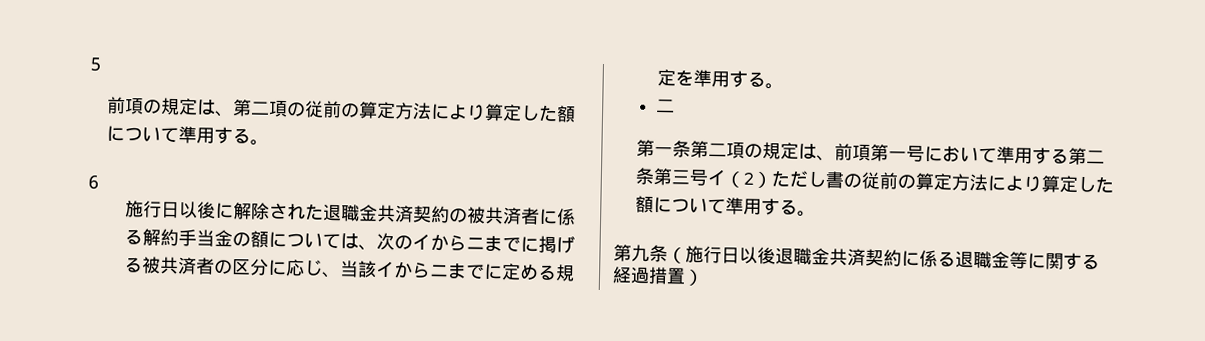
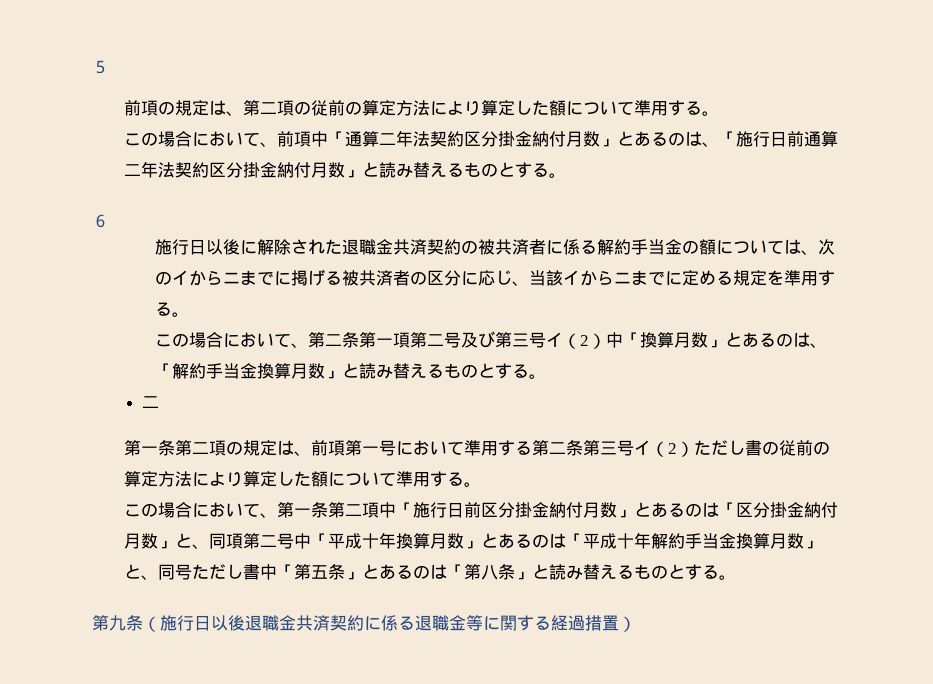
(269, 142) none -> [123,130,838,147] [123,161,566,178] // この場合において、前項中「通算二年法契約区分掛金納付月数」とあるのは、「施行日前通算二年法契約区分掛金納付月数」と読み替えるものとする。
(785, 86) none -> [155,331,828,349] [155,363,547,379] // この場合において、第二条第一項第二号及び第三号イ（2）中「換算月数」とあるのは、「解約手当金換算月数」と読み替えるものとする。
(816, 213) none -> [123,502,838,518] [123,532,821,549] [123,564,736,580] // この場合において、第一条第二項中「施行日前区分掛金納付月数」とあるのは「区分掛金納付月数」と、同項第二号中「平成十年換算月数」とあるのは「平成十年解約手当金換算月数」と、同号ただし書中「第五条」とあるのは「第八条」と読み替えるものとする。

